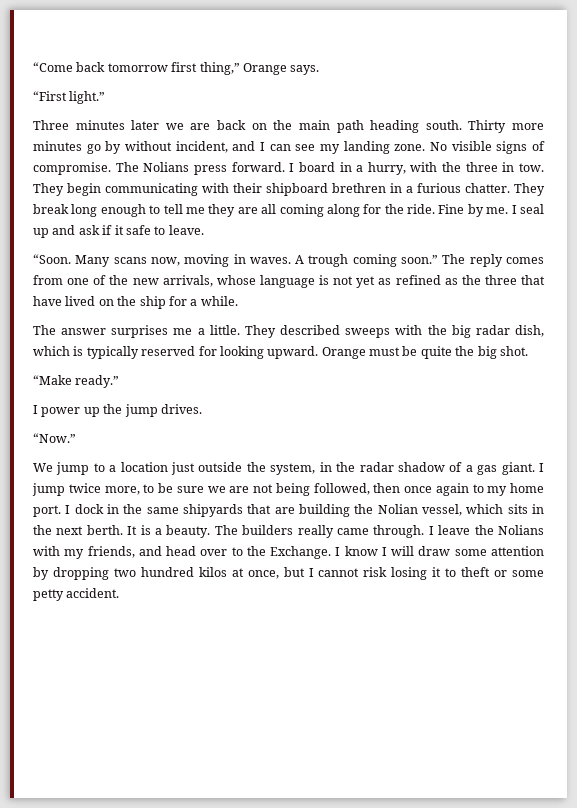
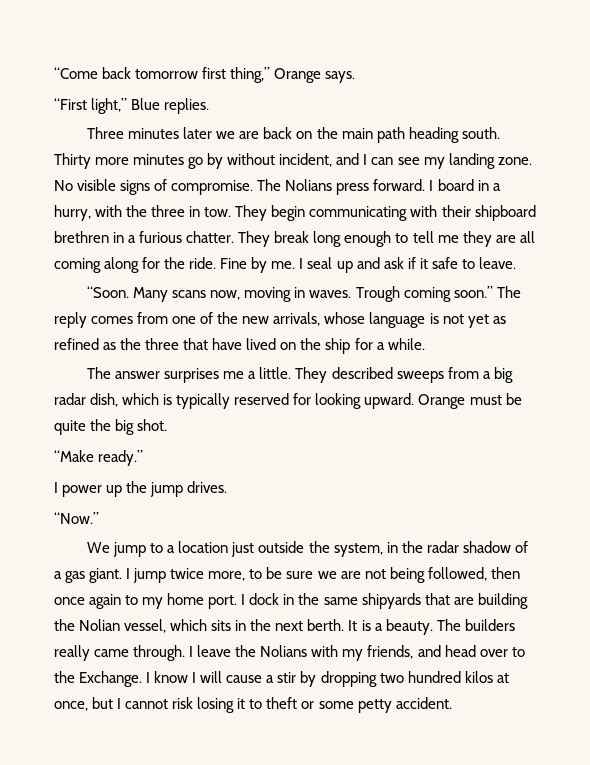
[69,91,106,104] light.” -> [91,98,210,114] light,” Blue replies.
[295,254,349,267] A trough -> [355,286,400,302] Trough
[395,325,447,335] with the -> [447,367,491,379] from a
[418,546,544,556] draw some attention -> [226,672,297,683] cause a stir

